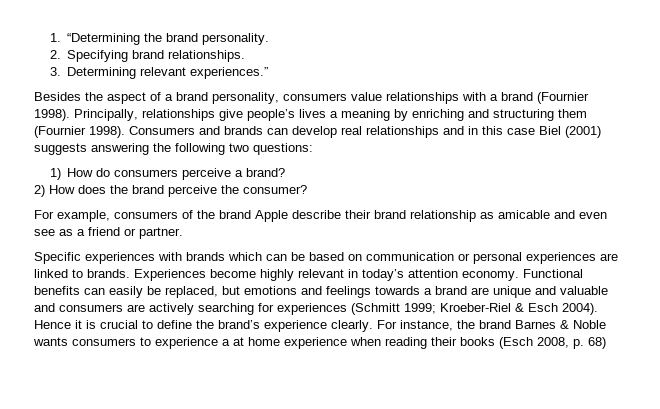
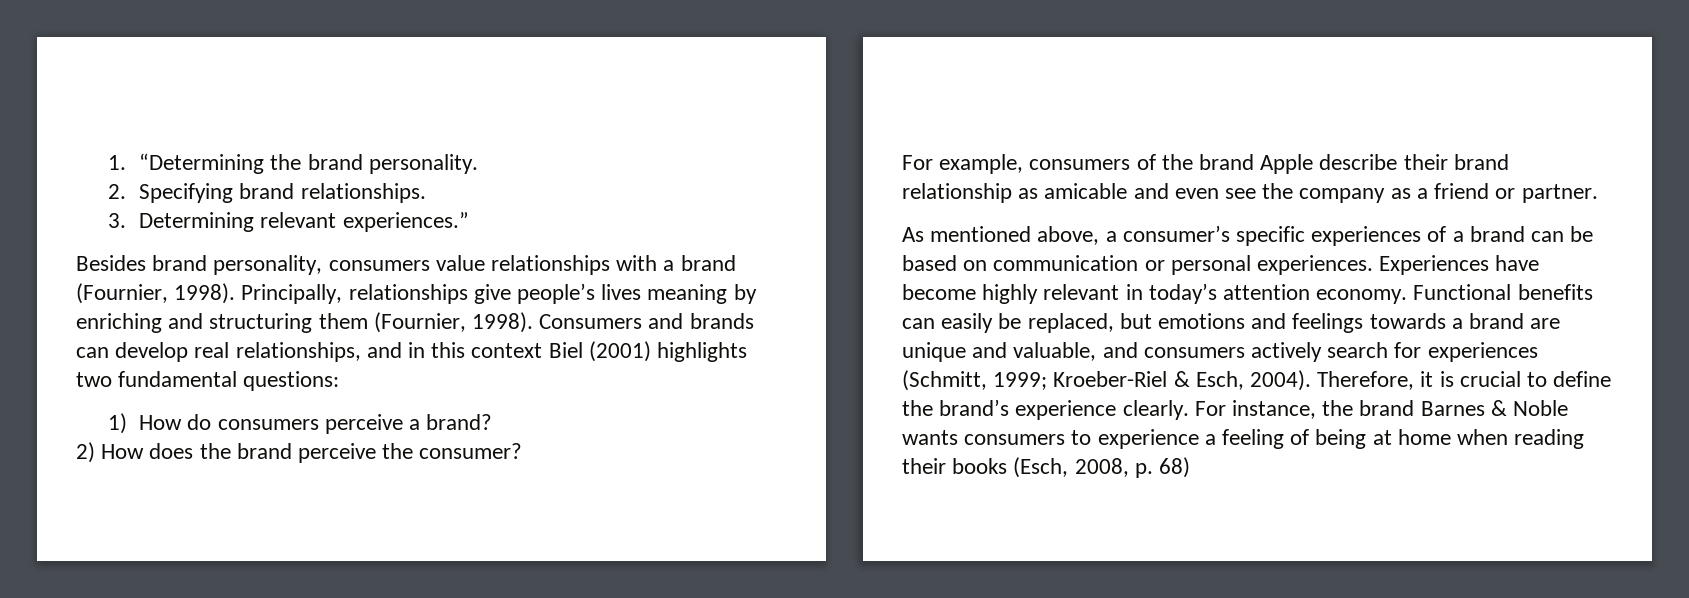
[85,92,173,104] the aspect of a -> (146, 263) none
[537,92,589,104] (Fournier -> [76,283,168,304] (Fournier,
[330,111,338,118] a -> (642, 292) none
[34,126,86,138] (Fournier -> [373,312,466,333] (Fournier,
[366,126,439,138] relationships -> [235,342,361,362] relationships,
[507,128,535,135] case -> [471,343,543,358] context
[34,143,249,155] suggests answering the following two -> [657,342,748,362] [76,371,238,387] highlights two fundamental
(55, 232) none -> [1262,183,1386,203] the company
[34,252,262,264] Specific experiences with brands which -> [902,225,1525,246] As mentioned above, a consumer’s specific experiences of a brand
[526,252,618,264] [34,269,206,281] experiences are linked to brands. Experiences -> [1257,255,1540,275] experiences. Experiences have
[560,286,608,295] valuable -> [1013,342,1097,361] valuable,
[127,303,254,315] are actively searching -> [1251,342,1389,362] actively search
[351,303,400,315] (Schmitt -> [902,370,987,391] (Schmitt,
[528,303,598,315] [34,320,71,329] Esch 2004). Hence -> [1195,370,1415,391] Esch, 2004). Therefore,
(230, 342) none -> [1222,429,1367,449] feeling of being
[284,337,347,349] experience -> (1451, 437) none
[499,337,533,349] (Esch -> [1013,457,1069,478] (Esch,

